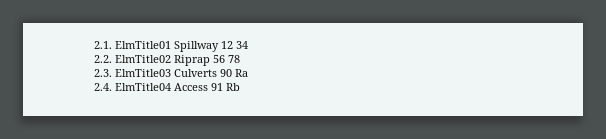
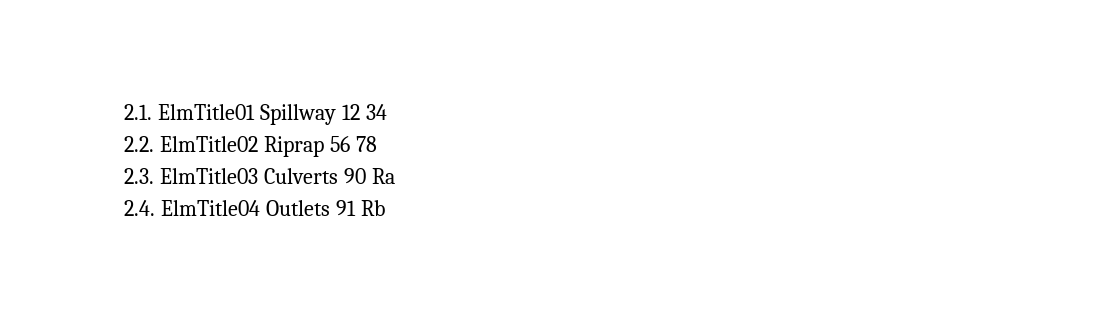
[173,83,208,91] Access -> [266,200,331,216] Outlets

